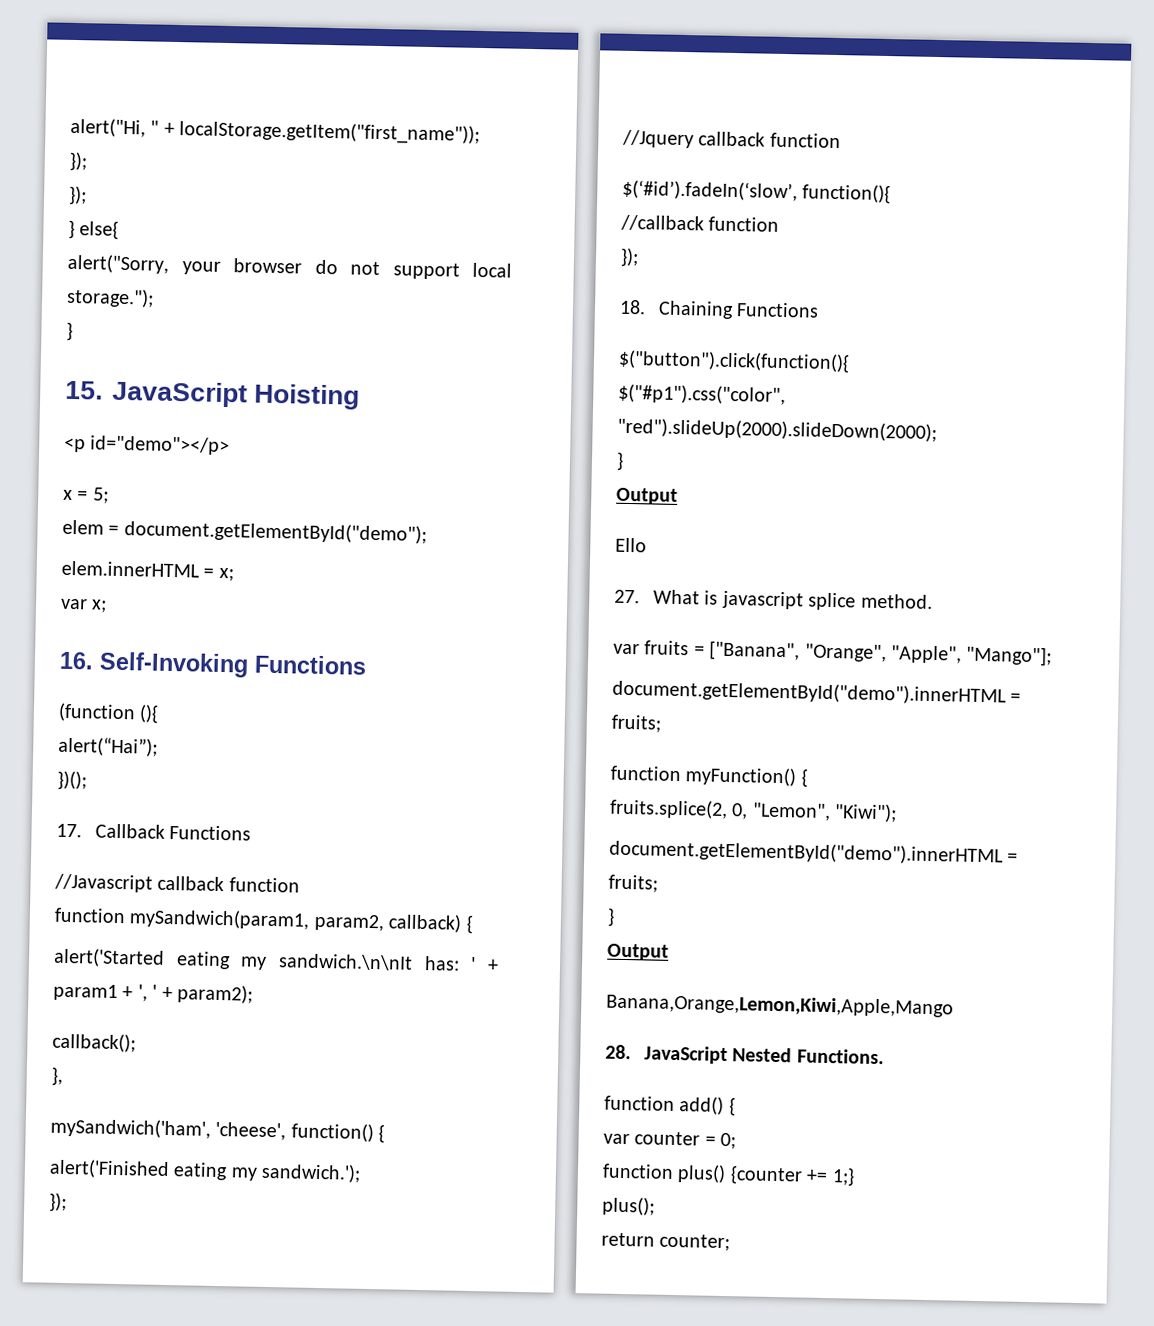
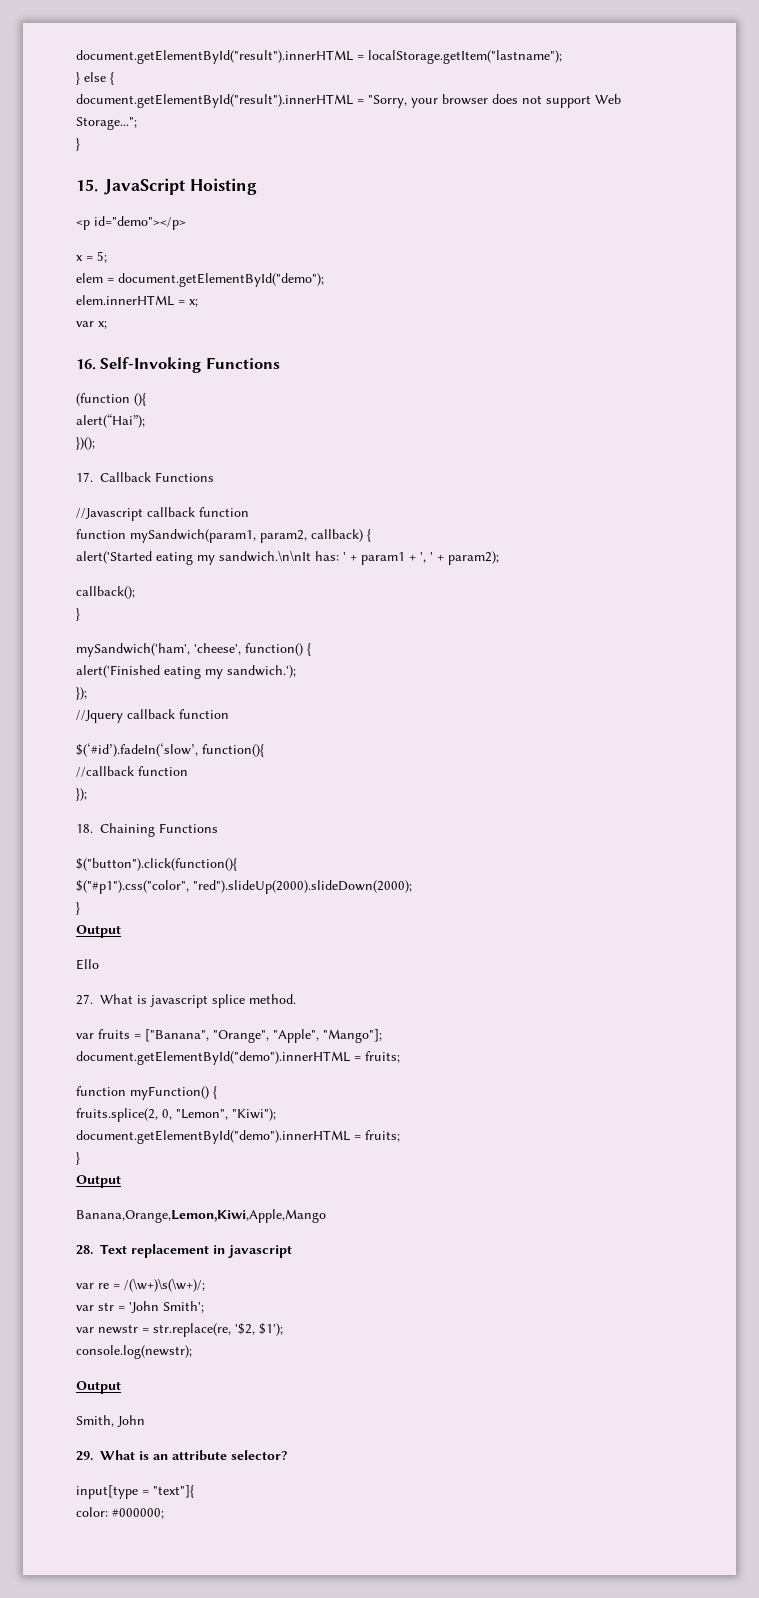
[70,117,481,145] [69,151,87,172] [68,185,87,206] [68,219,120,240] [67,253,169,274] alert("Hi, " + localStorage.getItem("first_name")); // }); // }); // } else{ // alert("Sorry, -> [76,50,562,64] [76,72,114,85] [76,94,407,108] document.getElementById("result").innerHTML = localStorage.getItem("lastname"); // } else { // document.getElementById("result").innerHTML = "Sorry,
[314,259,338,275] do -> [492,94,518,104] does
[472,262,512,278] [66,287,154,308] local storage."); -> [595,94,621,104] [76,117,137,130] Web Storage...";
[51,1066,63,1086] }, -> [76,608,80,621] }
[643,1045,884,1065] [604,1095,736,1117] [603,1131,737,1150] [602,1163,855,1187] [602,1196,655,1216] [601,1232,731,1252] JavaScript Nested Functions. // function add() { // var counter = 0; // function plus() {counter += 1;} // plus(); // return counter; -> [100,1244,292,1258] [76,1278,205,1292] [76,1301,204,1313] [76,1323,283,1337] [76,1345,192,1359] [76,1381,121,1394] [76,1415,145,1427] [76,1450,288,1461] [76,1485,194,1499] [76,1507,164,1519] Text replacement in javascript // var re = /(\w+)\s(\w+)/; // var str = 'John Smith'; // var newstr = str.replace(re, '$2, $1'); // console.log(newstr); // Output // Smith, John // 29. What is an attribute selector? // input[type = "text"]{ // color: #000000;

